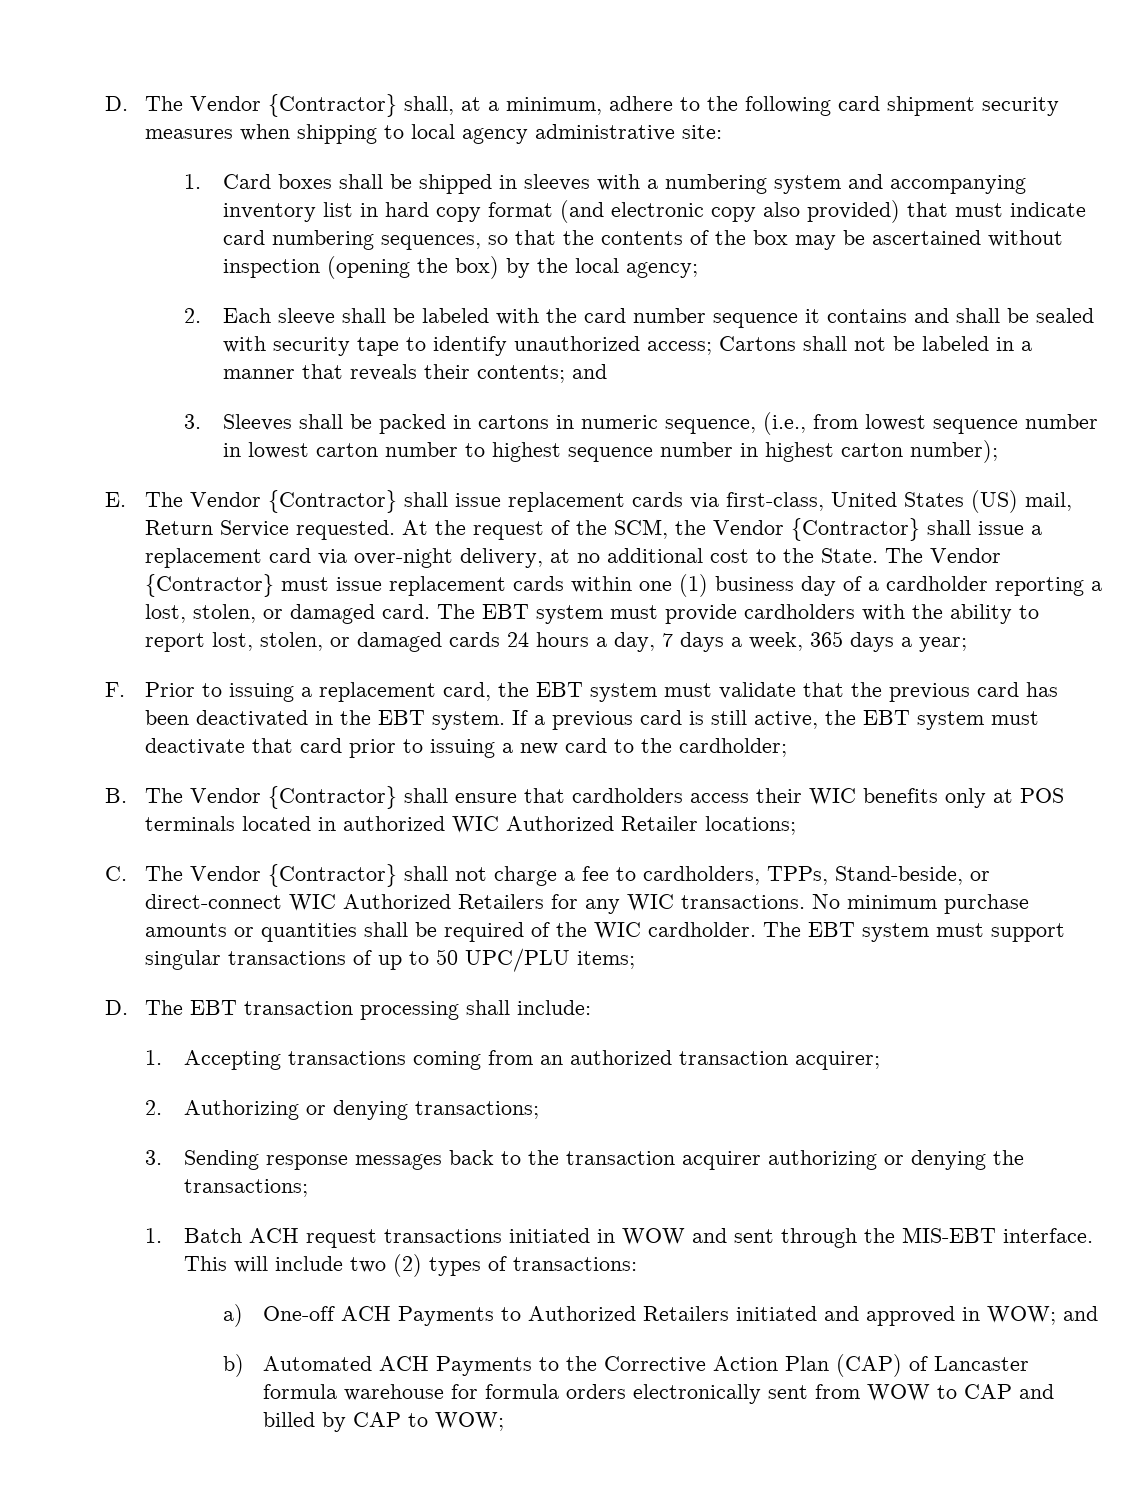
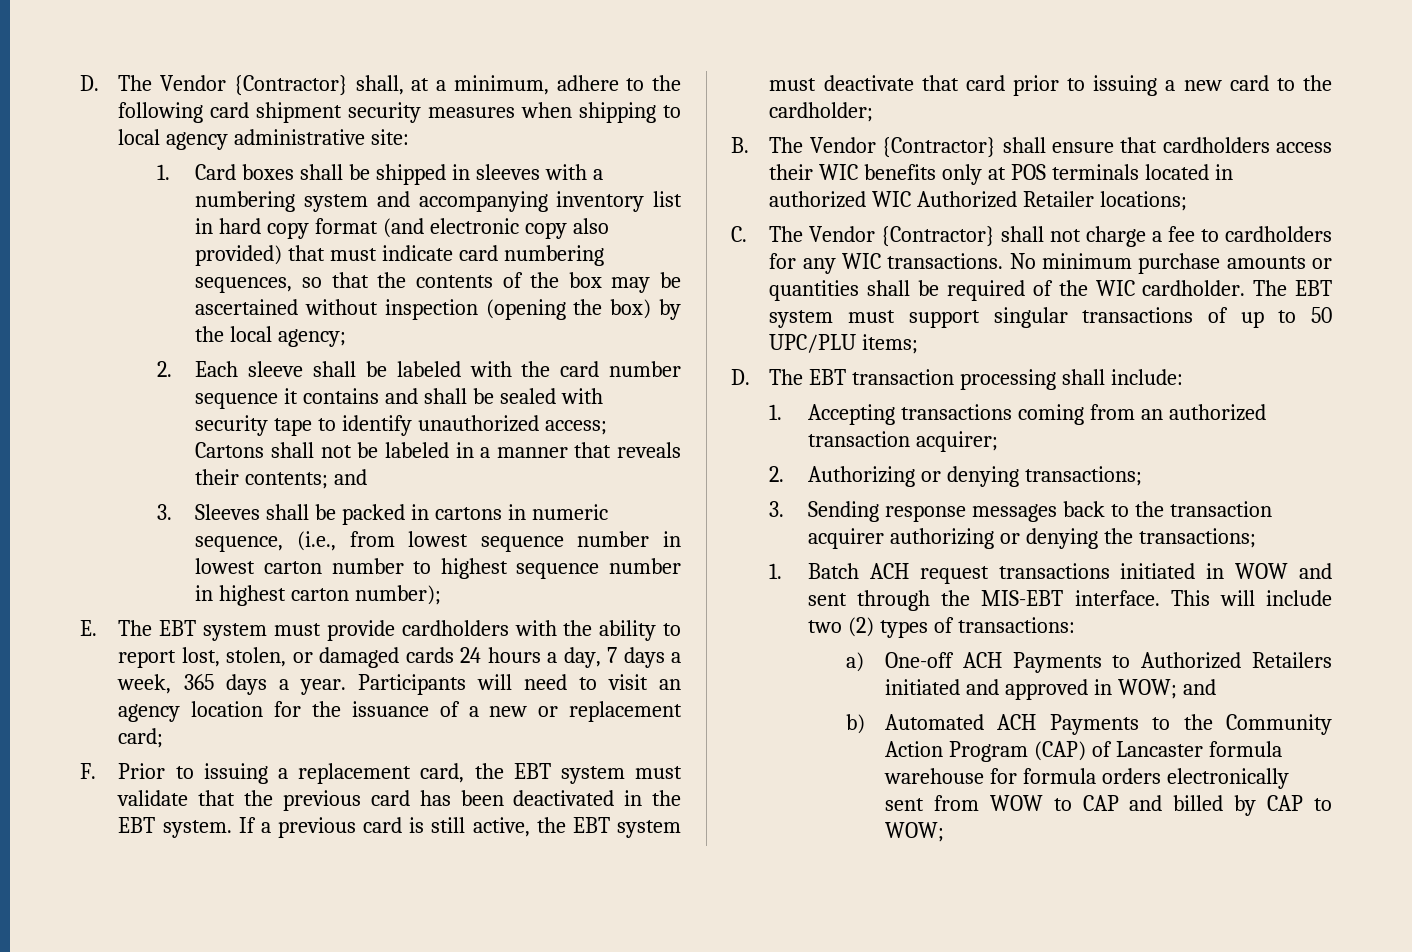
[189,490,1072,513] [144,518,1042,541] [144,548,1001,568] [144,574,1102,597] [144,604,475,624] Vendor {Contractor} shall issue replacement cards via first-class, United States (US) mail, Return Service requested. At the request of the SCM, the Vendor {Contractor} shall issue a replacement card via over-night delivery, at no additional cost to the State. The Vendor {Contractor} must issue replacement cards within one (1) business day of a cardholder reporting a lost, stolen, or damaged card. The -> (153, 628) none
[918,637,967,652] year; -> [299,674,681,695] [118,701,683,722] [118,728,164,748] year. Participants will need to visit an agency location for the issuance of a new or replacement card;
[642,866,990,885] [144,894,544,911] cardholders, TPPs, Stand-beside, or direct-connect WIC Authorized Retailers -> [1225,226,1332,242] cardholders
[603,1356,829,1373] Corrective Action Plan -> [1226,714,1332,735] [884,741,1028,762] Community Action Program

